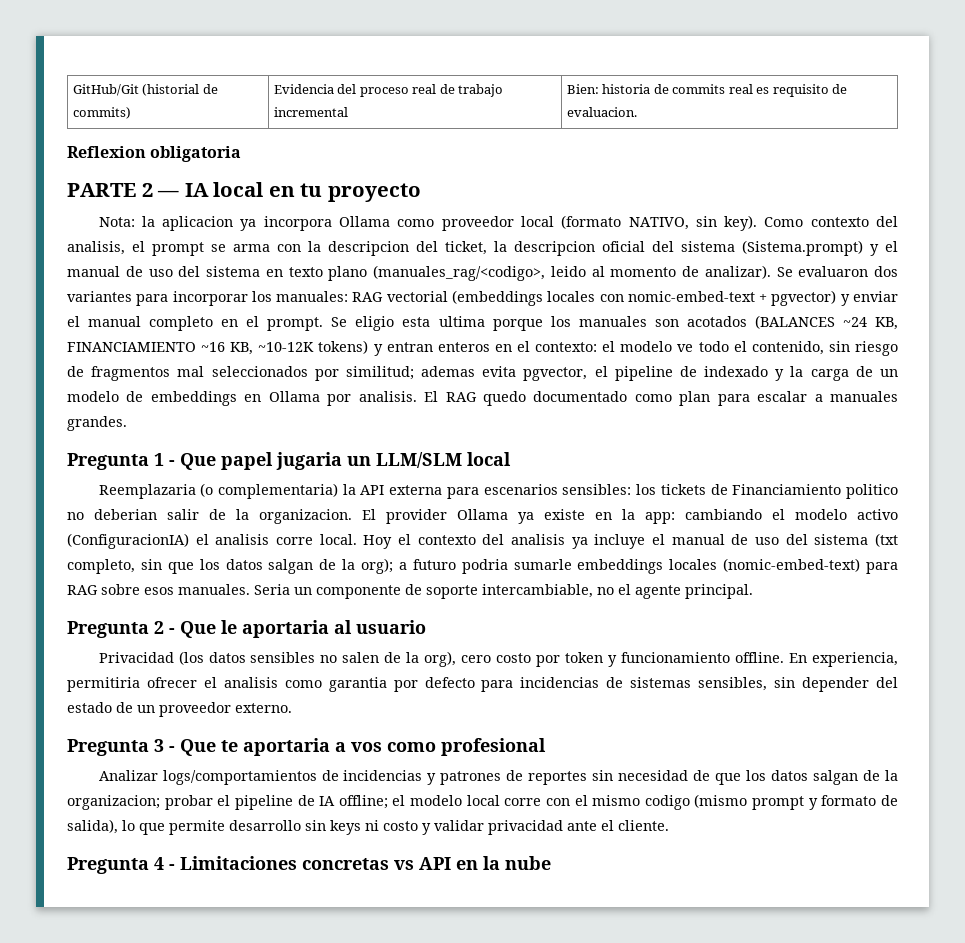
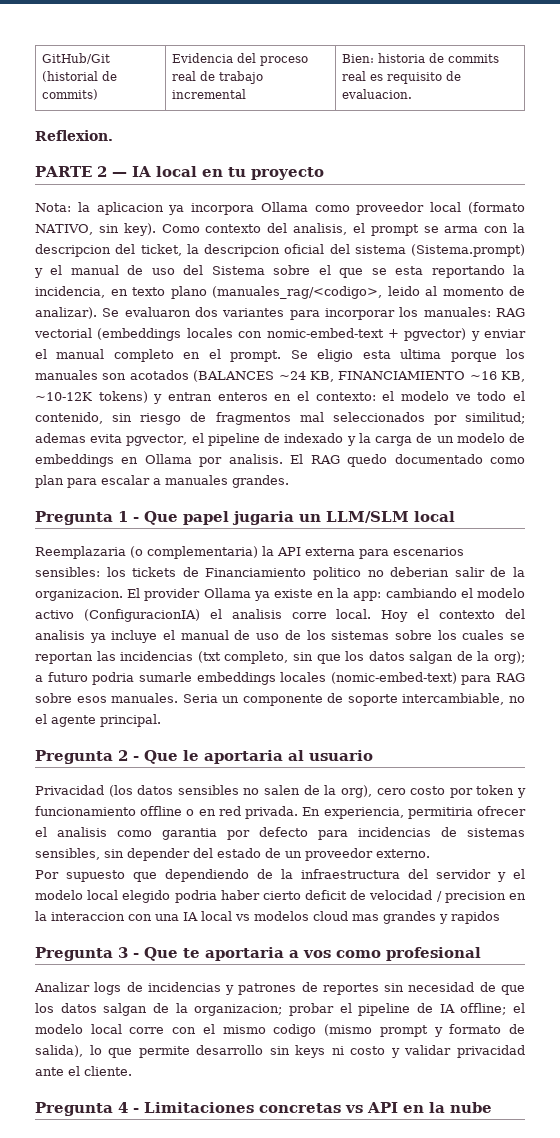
[67,146,242,162] Reflexion obligatoria -> [35,130,113,141] Reflexion.
[206,266,260,277] sistema -> [211,265,525,278] [35,286,105,298] Sistema sobre el que se esta reportando la incidencia,
[785,534,869,545] del sistema -> [284,630,525,640] [35,651,194,664] de los sistemas sobre los cuales se reportan las incidencias
[735,652,785,663] offline. -> [140,806,299,819] offline o en red privada.
(292, 708) none -> [35,869,525,882] [35,890,526,903] [35,911,500,924] // Por supuesto que dependiendo de la infraestructura del servidor y el modelo local elegido podria haber cierto deficit de velocidad / precision en la interaccion con una IA local vs modelos cloud mas grandes y rapidos
[162,770,317,785] logs/comportamientos -> [94,982,122,995] logs

